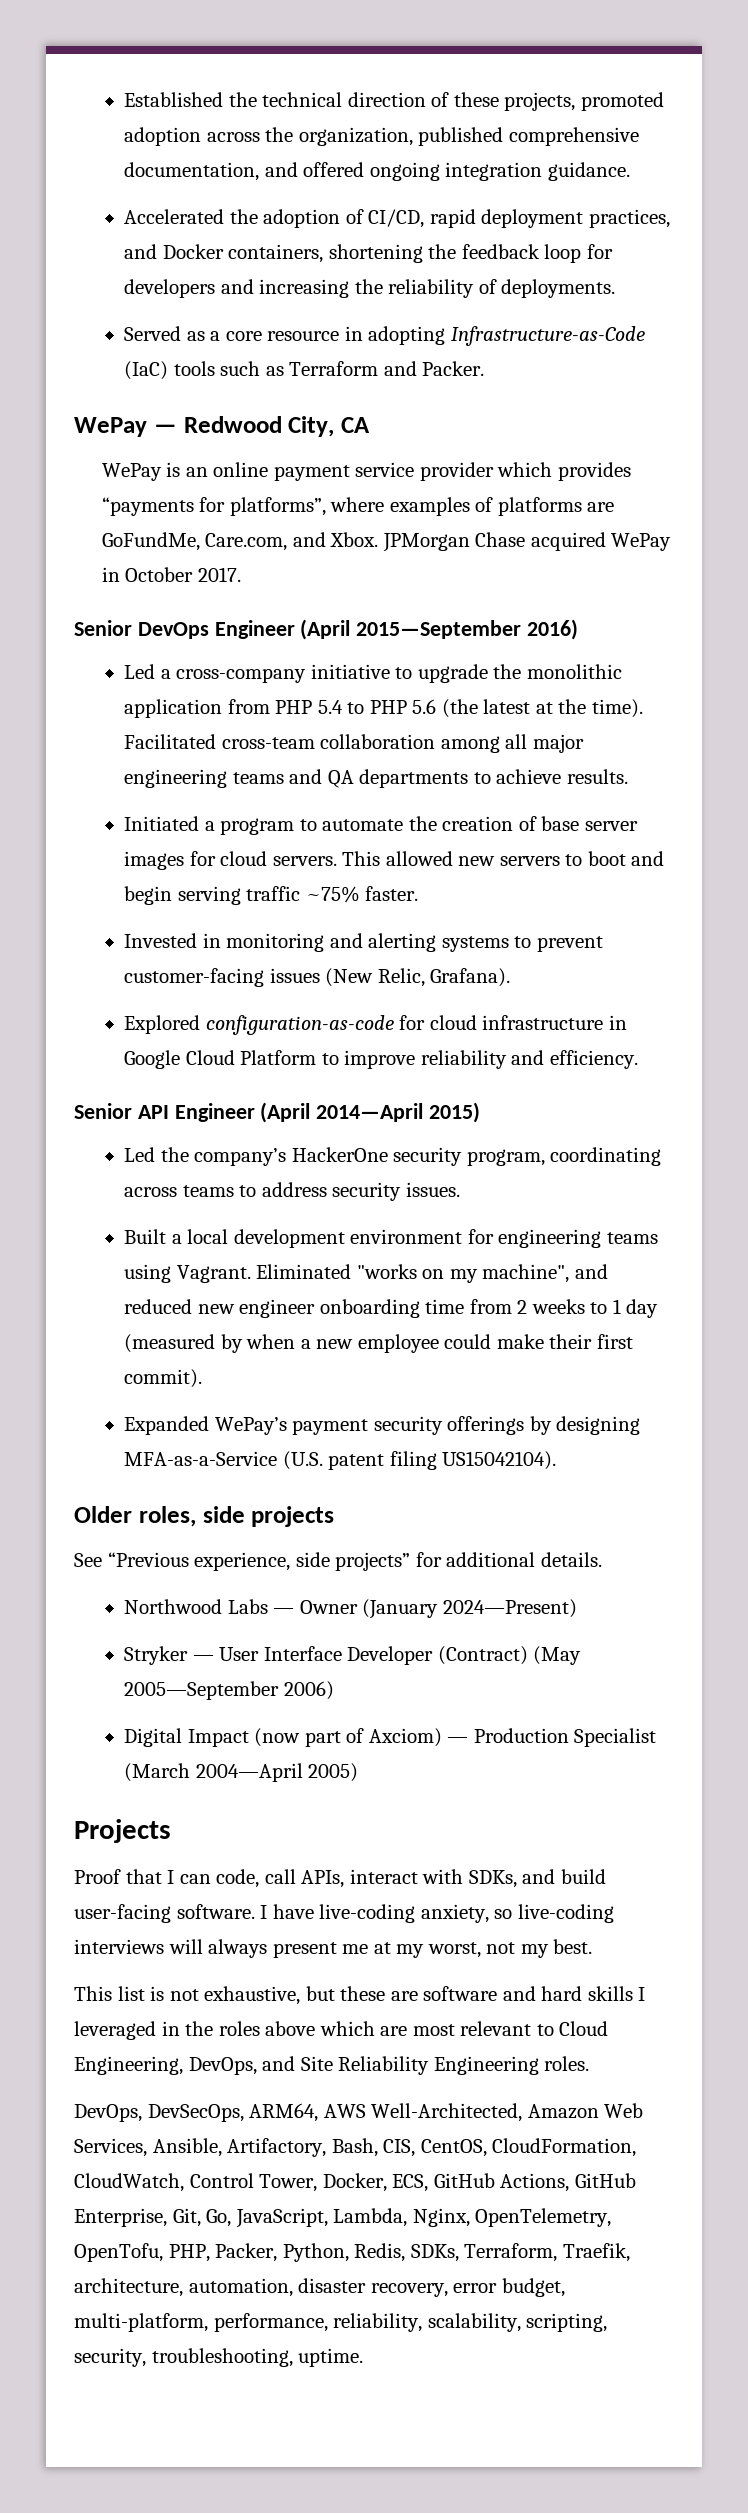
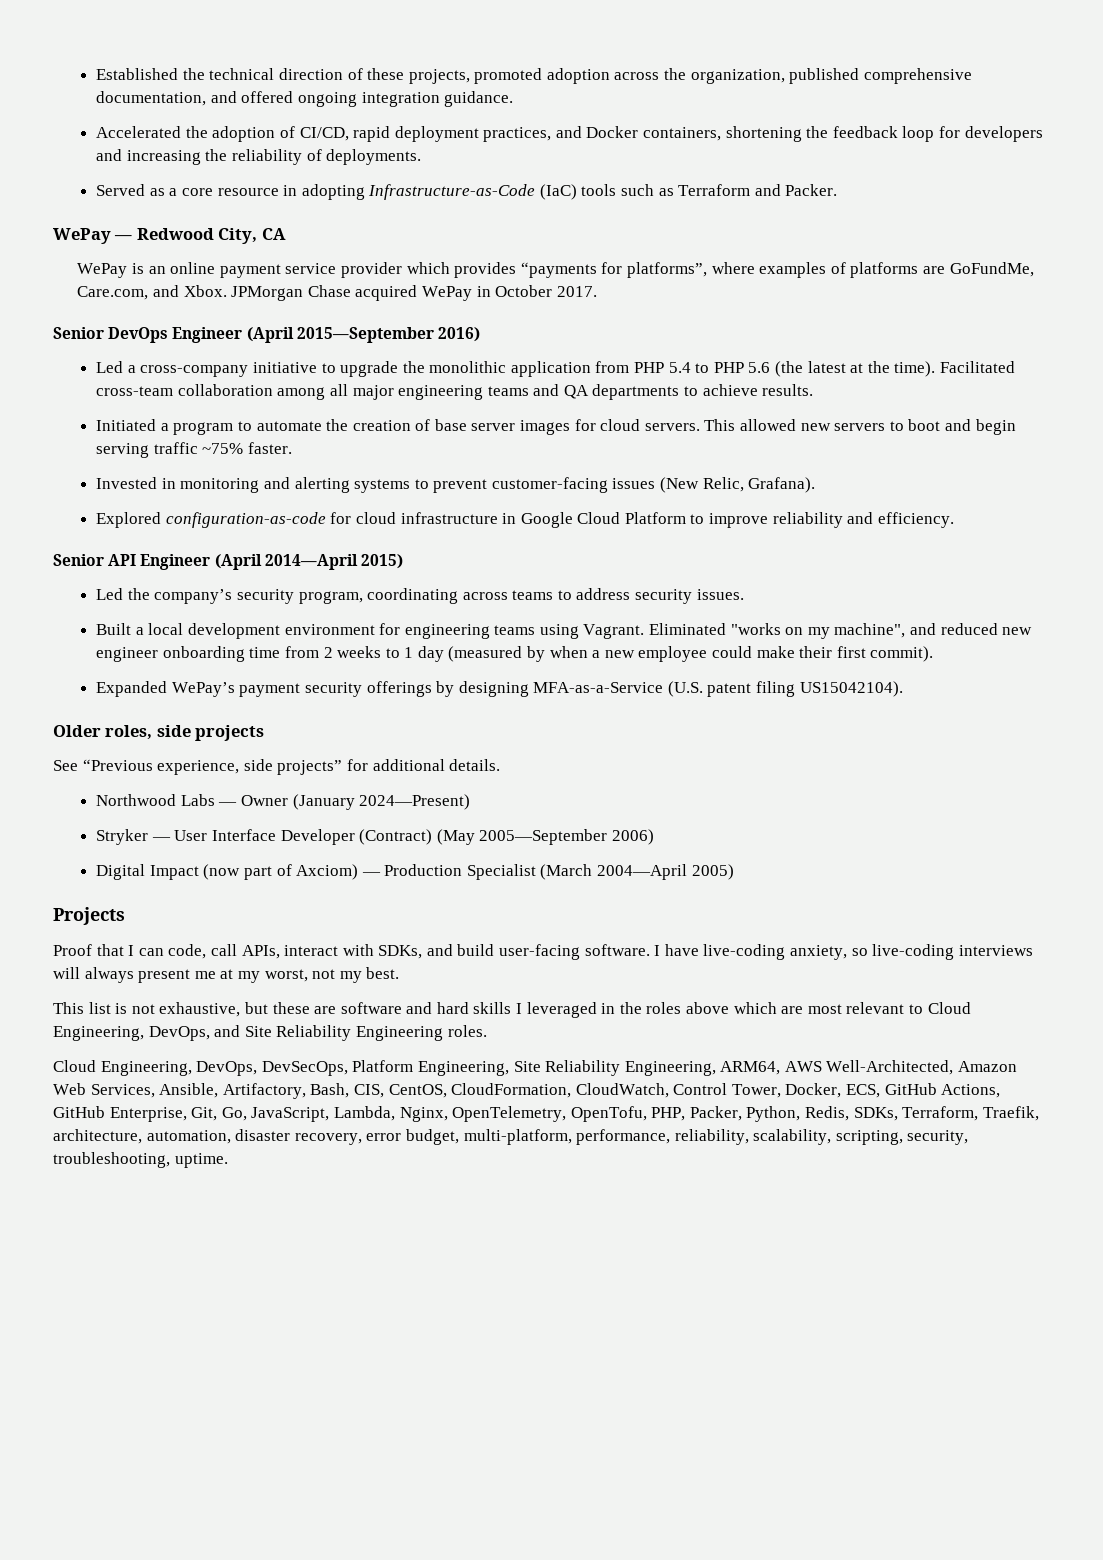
[291,1147,388,1162] HackerOne -> (233, 596) none
[74,2104,244,2122] DevOps, DevSecOps, -> [53,1060,716,1076] Cloud Engineering, DevOps, DevSecOps, Platform Engineering, Site Reliability Engineering,

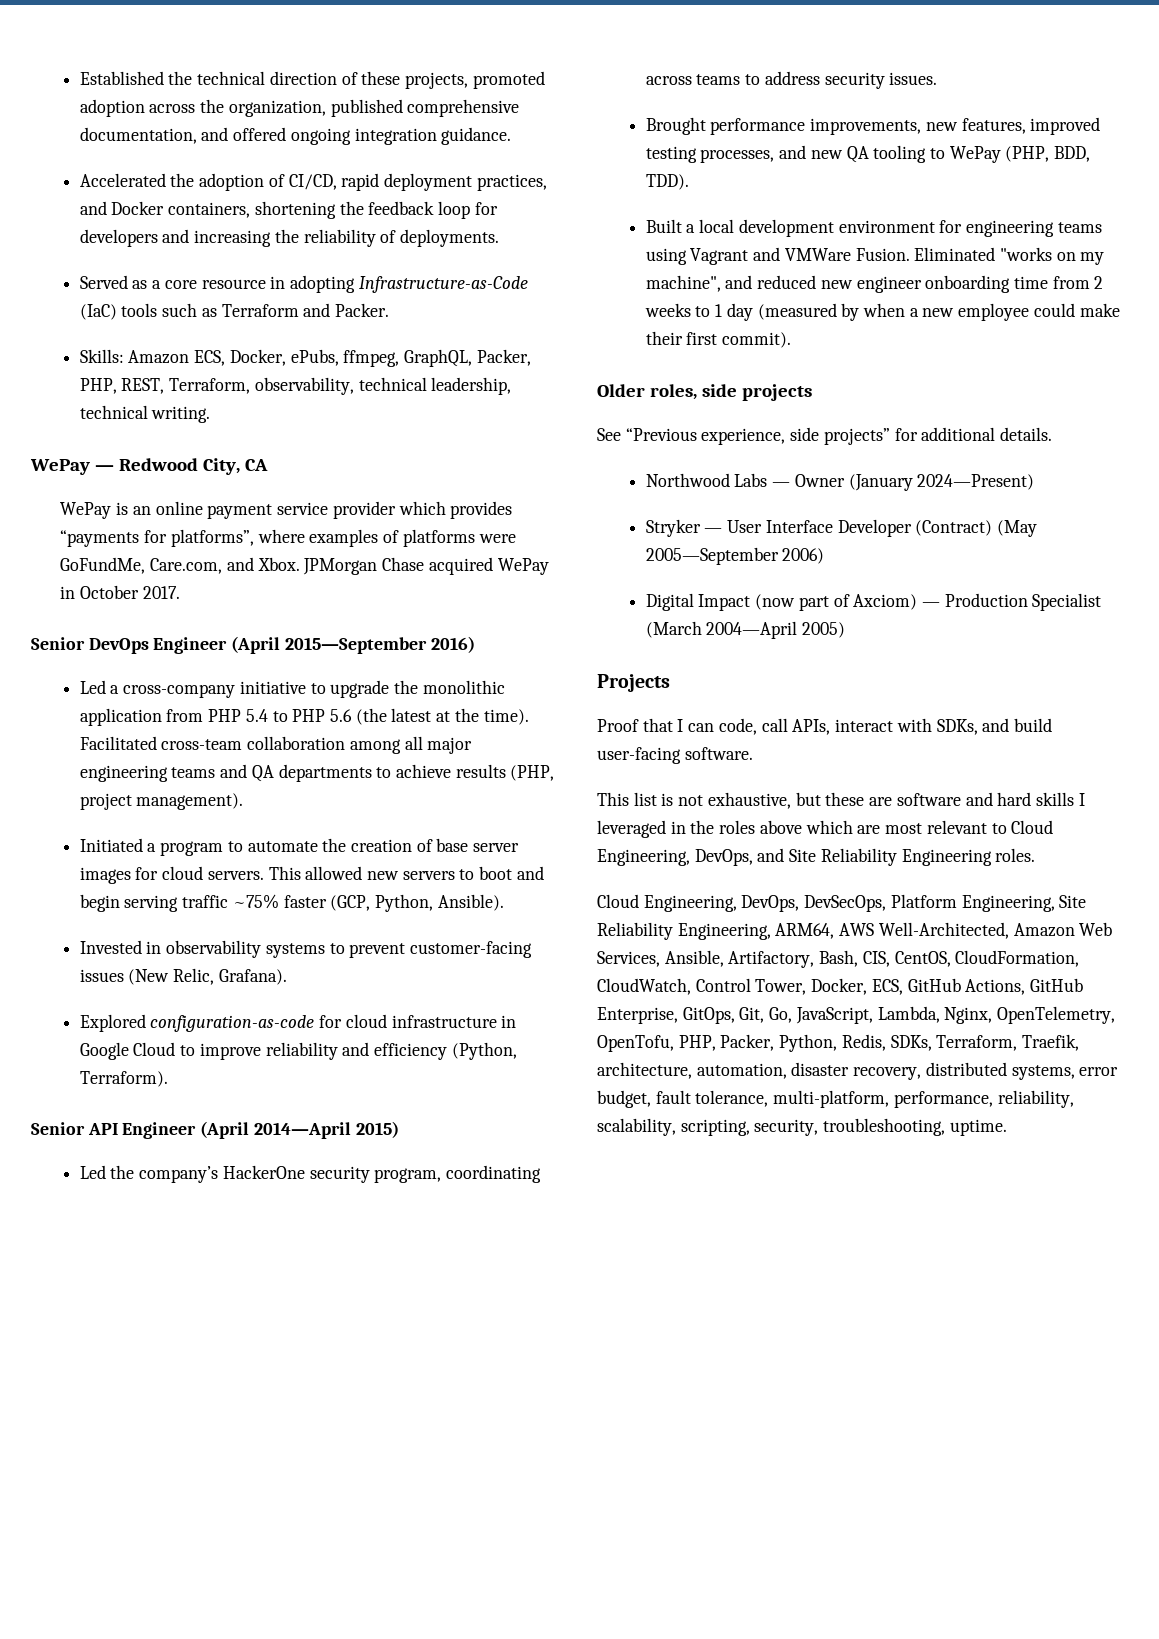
(838, 190) none -> [79,349,531,367] [79,377,512,395] [79,405,211,423] // Skills: Amazon ECS, Docker, ePubs, ffmpeg, GraphQL, Packer, PHP, REST, Terraform, observability, technical leadership, technical writing.
[922,266,945,274] are -> [478,534,516,543] were
[762,384,814,396] results. -> [455,764,555,781] [79,793,244,810] results (PHP, project management).
[247,442,292,454] faster. -> [283,894,504,912] faster (GCP, Python, Ansible).
[180,477,350,493] monitoring and alerting -> [166,940,262,958] observability
[624,512,686,524] Platform -> (176, 1049) none
[877,512,954,528] efficiency. -> [374,1042,517,1060] [79,1071,168,1087] efficiency (Python, Terraform).
(233, 596) none -> [222,1165,305,1179] HackerOne
(744, 594) none -> [645,117,1101,135] [645,145,1091,163] [645,174,689,190] // Brought performance improvements, new features, improved testing processes, and new QA tooling to WePay (PHP, BDD, TDD).
[583,624,645,639] Vagrant. -> [690,247,910,265] Vagrant and VMWare Fusion.
[96,681,903,697] // Expanded WePay’s payment security offerings by designing MFA-as-a-Service (U.S. patent filing US15042104). -> (792, 340) none
[654,944,1033,960] [53,967,400,983] I have live-coding anxiety, so live-coding interviews will always present me at my worst, not my best. -> (753, 753) none
(187, 1114) none -> [682,1007,735,1024] GitOps,
[366,1129,459,1145] error budget, -> [925,1062,1119,1080] [597,1090,769,1108] distributed systems, error budget, fault tolerance,

